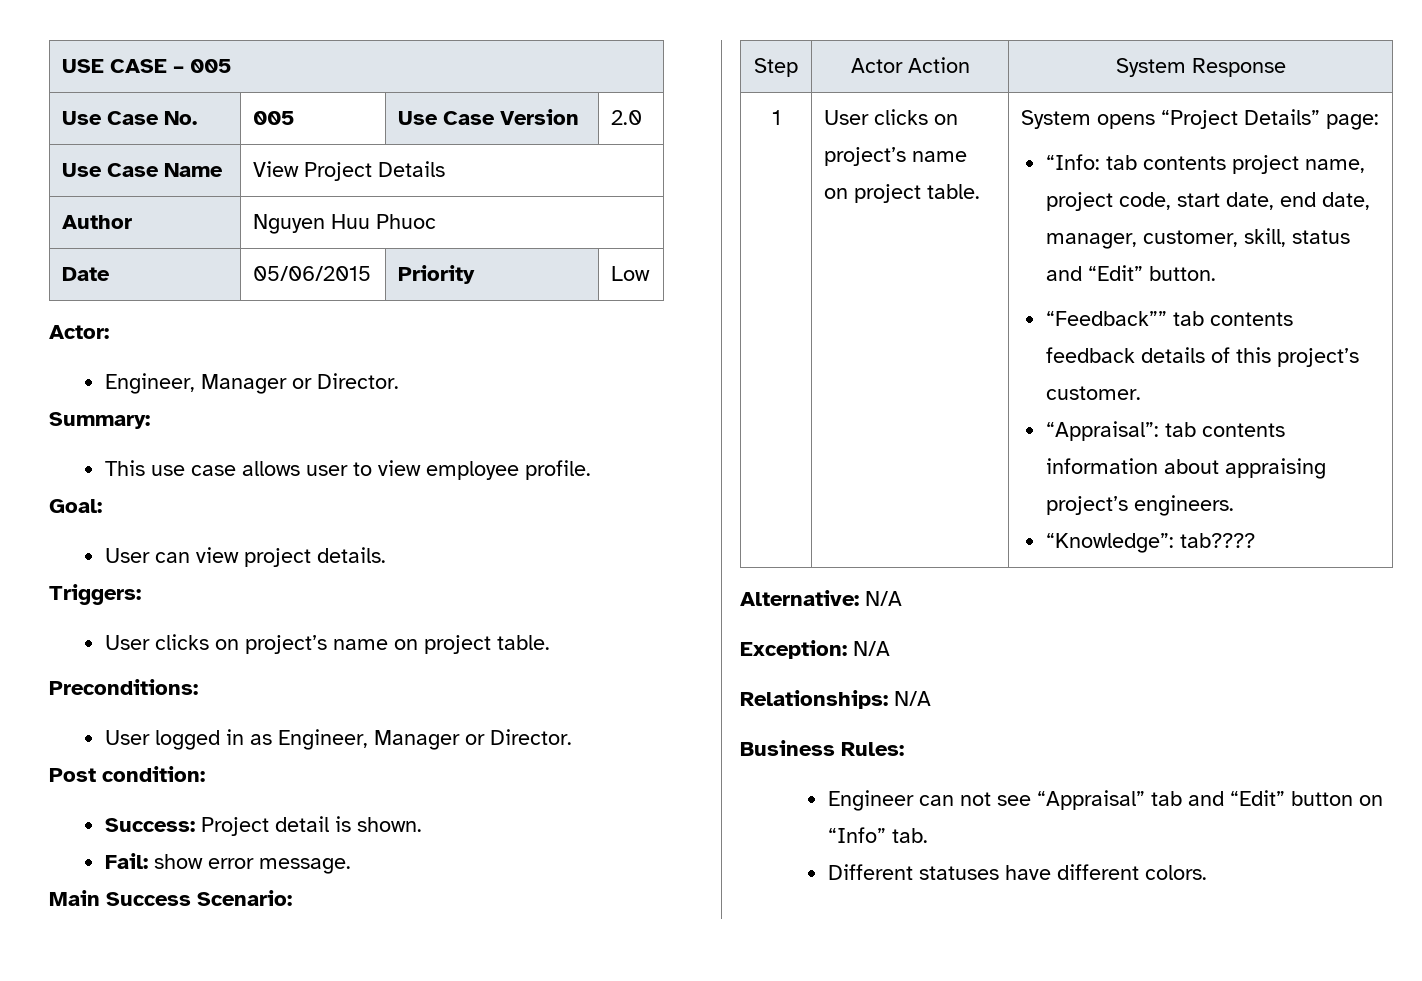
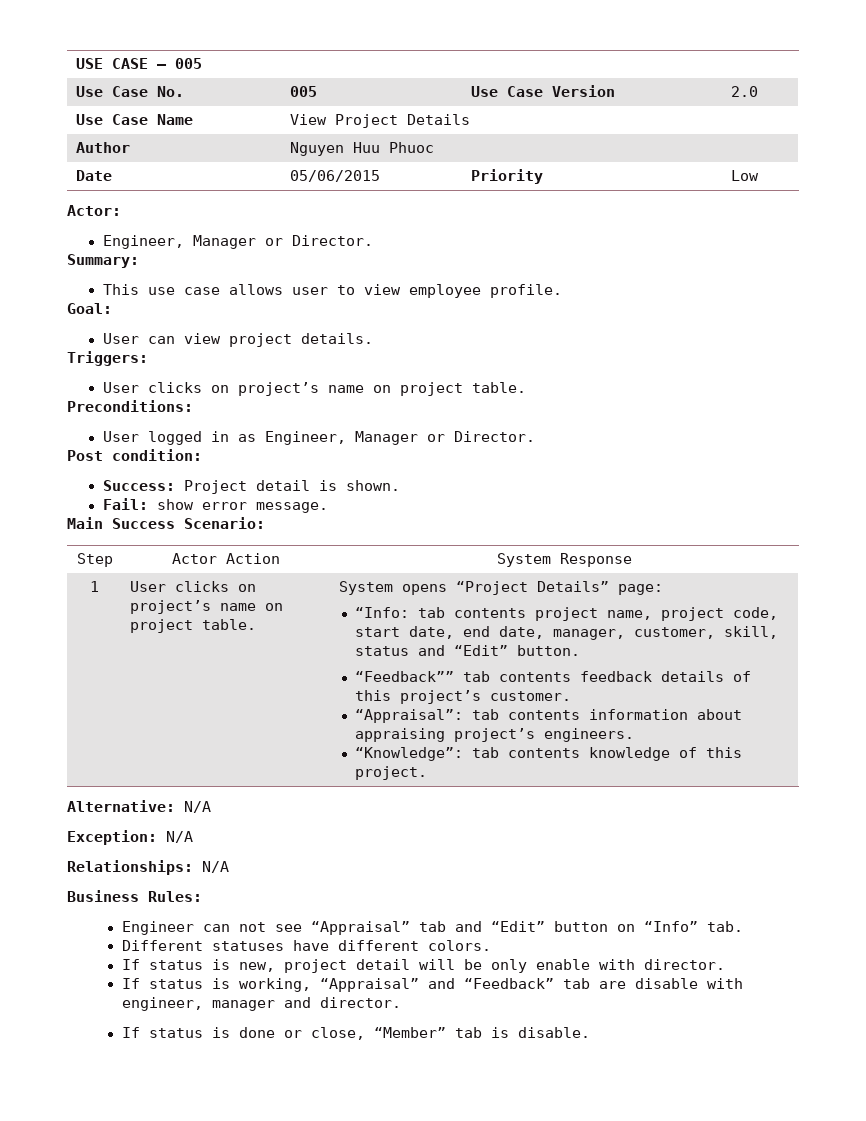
[1179,533,1255,548] tab???? -> [472,747,743,761] [355,766,428,780] tab contents knowledge of this project.
(1208, 872) none -> [121,959,725,973] [121,978,743,992] [121,997,401,1011] [121,1027,590,1040] // If status is new, project detail will be only enable with director. // If status is working, “Appraisal” and “Feedback” tab are disable with engineer, manager and director. // If status is done or close, “Member” tab is disable.

